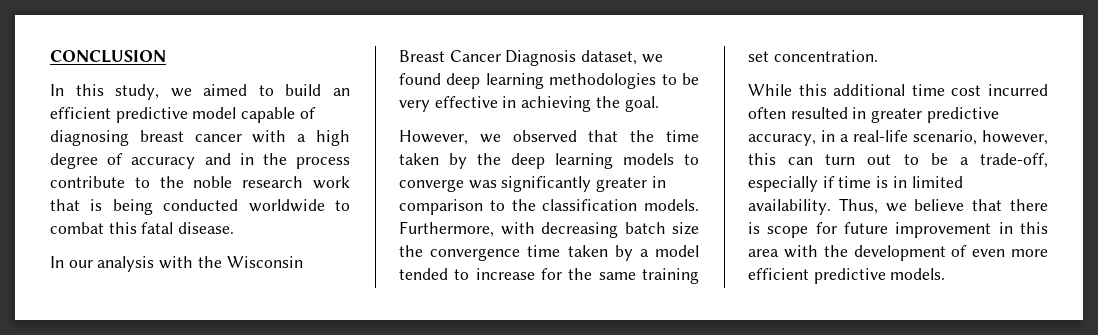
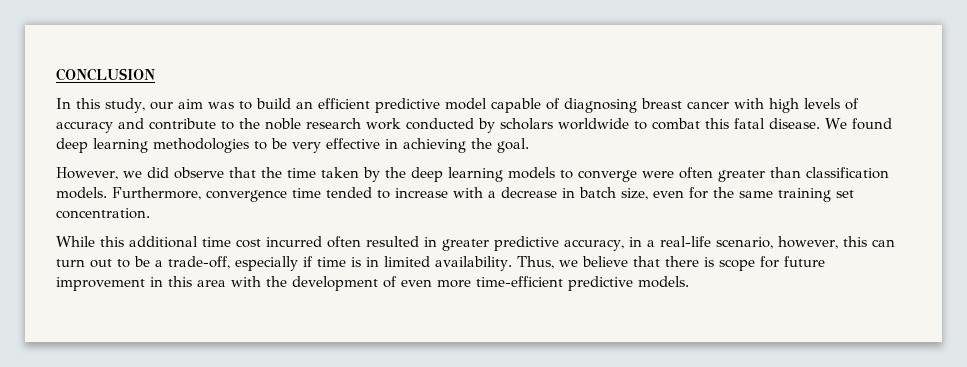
[170,84,248,97] we aimed -> [149,99,234,110] our aim was
[297,130,351,146] [50,153,350,169] a high degree of accuracy and in the process -> [768,98,859,113] [56,118,144,133] high levels of accuracy and
[50,199,239,215] that is being conducted -> [406,118,553,133] conducted by scholars
[50,256,303,272] [399,50,663,66] // In our analysis with the Wisconsin Breast Cancer Diagnosis dataset, we -> [825,118,847,129] We
[512,130,577,142] observed -> [147,167,224,179] did observe
[468,176,666,192] [399,199,699,215] [399,221,699,238] [399,245,699,261] [399,268,535,280] was significantly greater in comparison to the classification models. Furthermore, with decreasing batch size the convergence time taken by a model tended to increase -> [642,167,889,182] [56,187,684,202] were often greater than classification models. Furthermore, convergence time tended to increase with a decrease in batch size, even
[748,268,809,280] efficient -> [476,276,563,287] time-efficient

